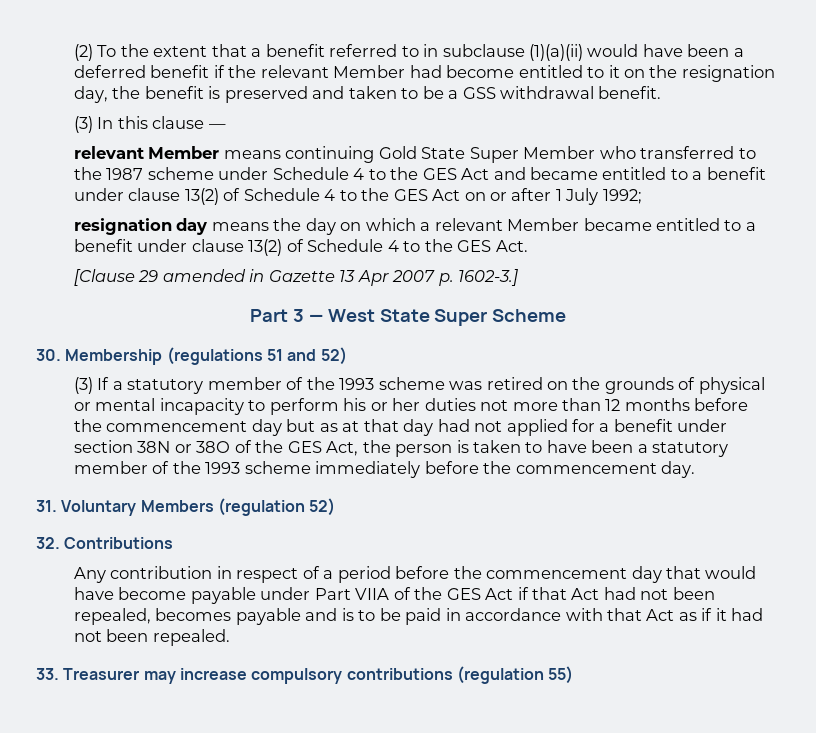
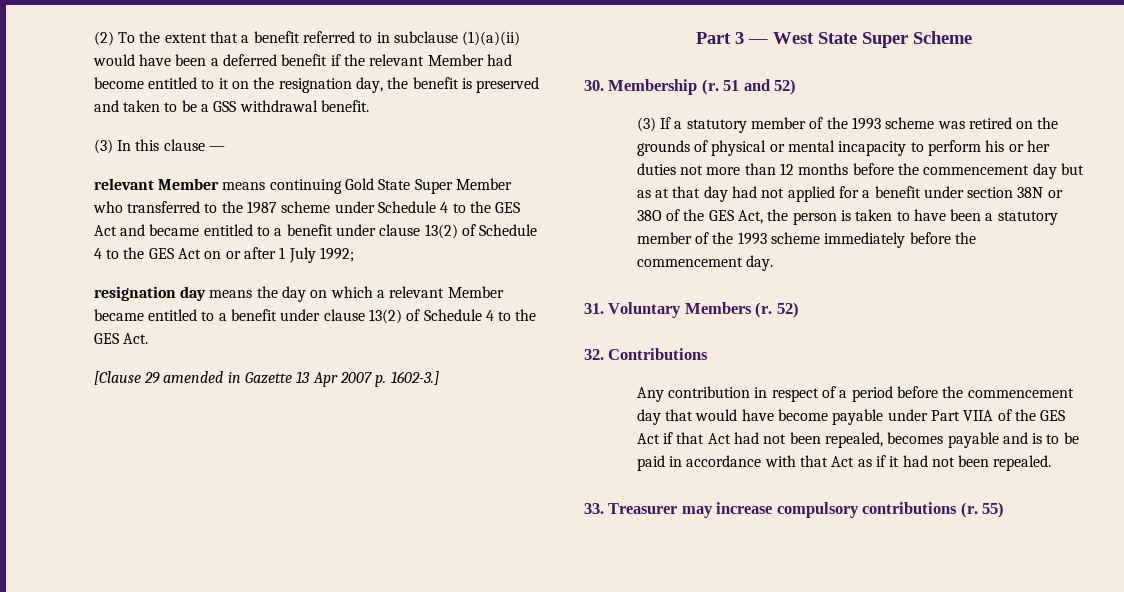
[166,347,263,365] (regulations -> [701,79,719,95] (r.
[217,498,305,516] (regulation -> [755,302,773,318] (r.
[456,666,544,684] (regulation -> [960,502,978,518] (r.

